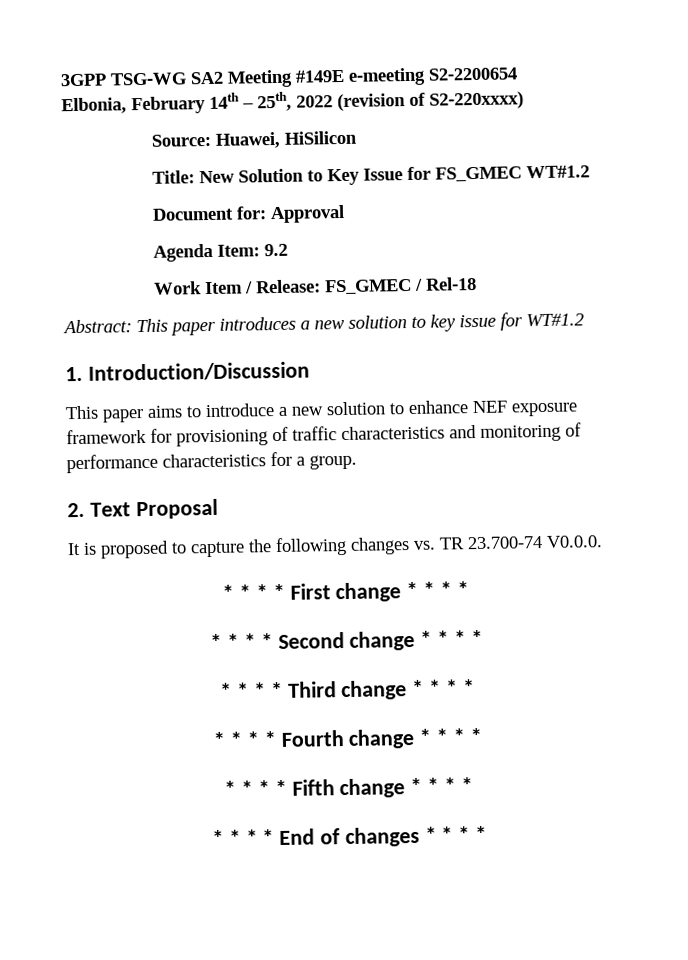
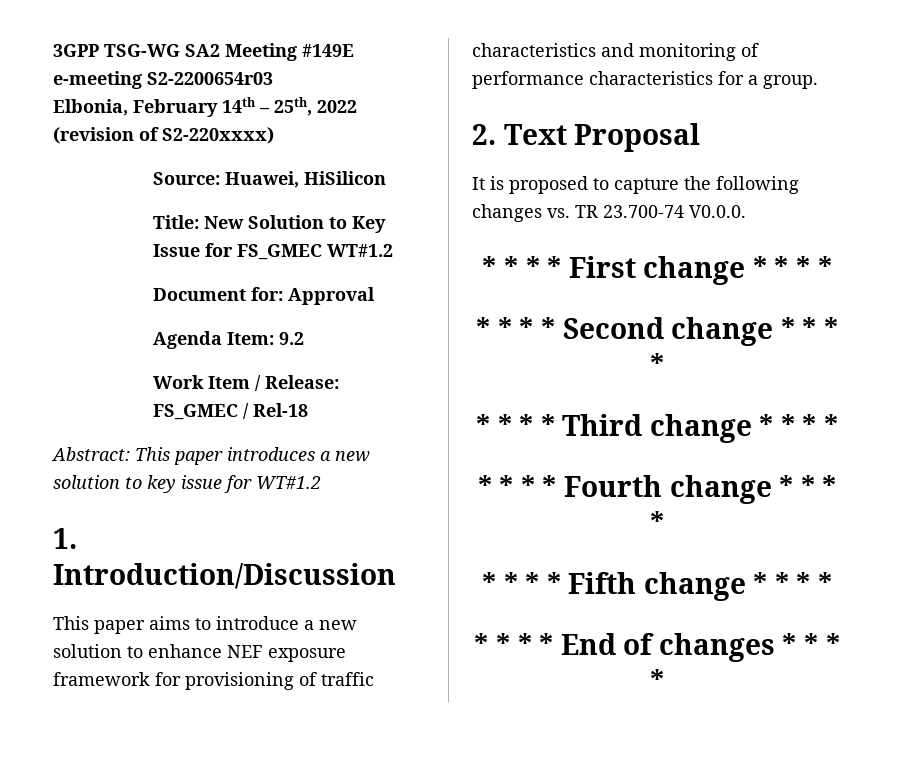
[428,67,518,81] S2-2200654 -> [147,72,273,85] S2-2200654r03

